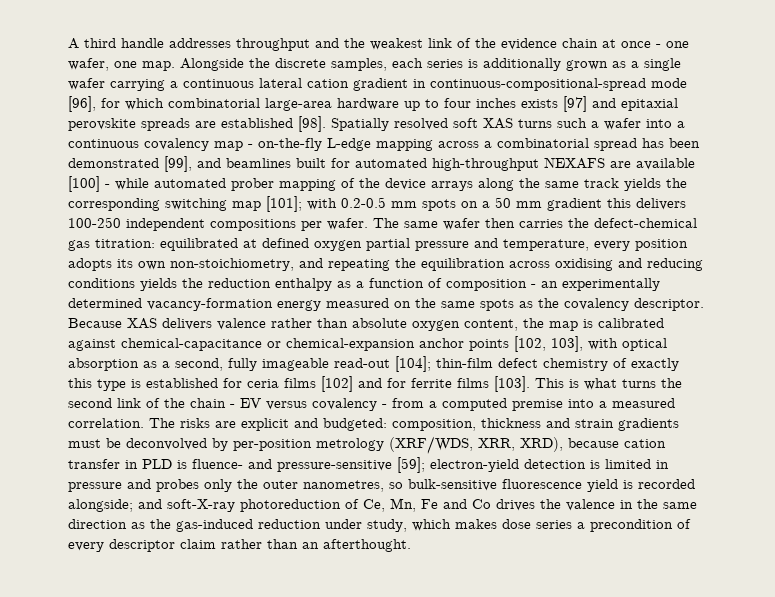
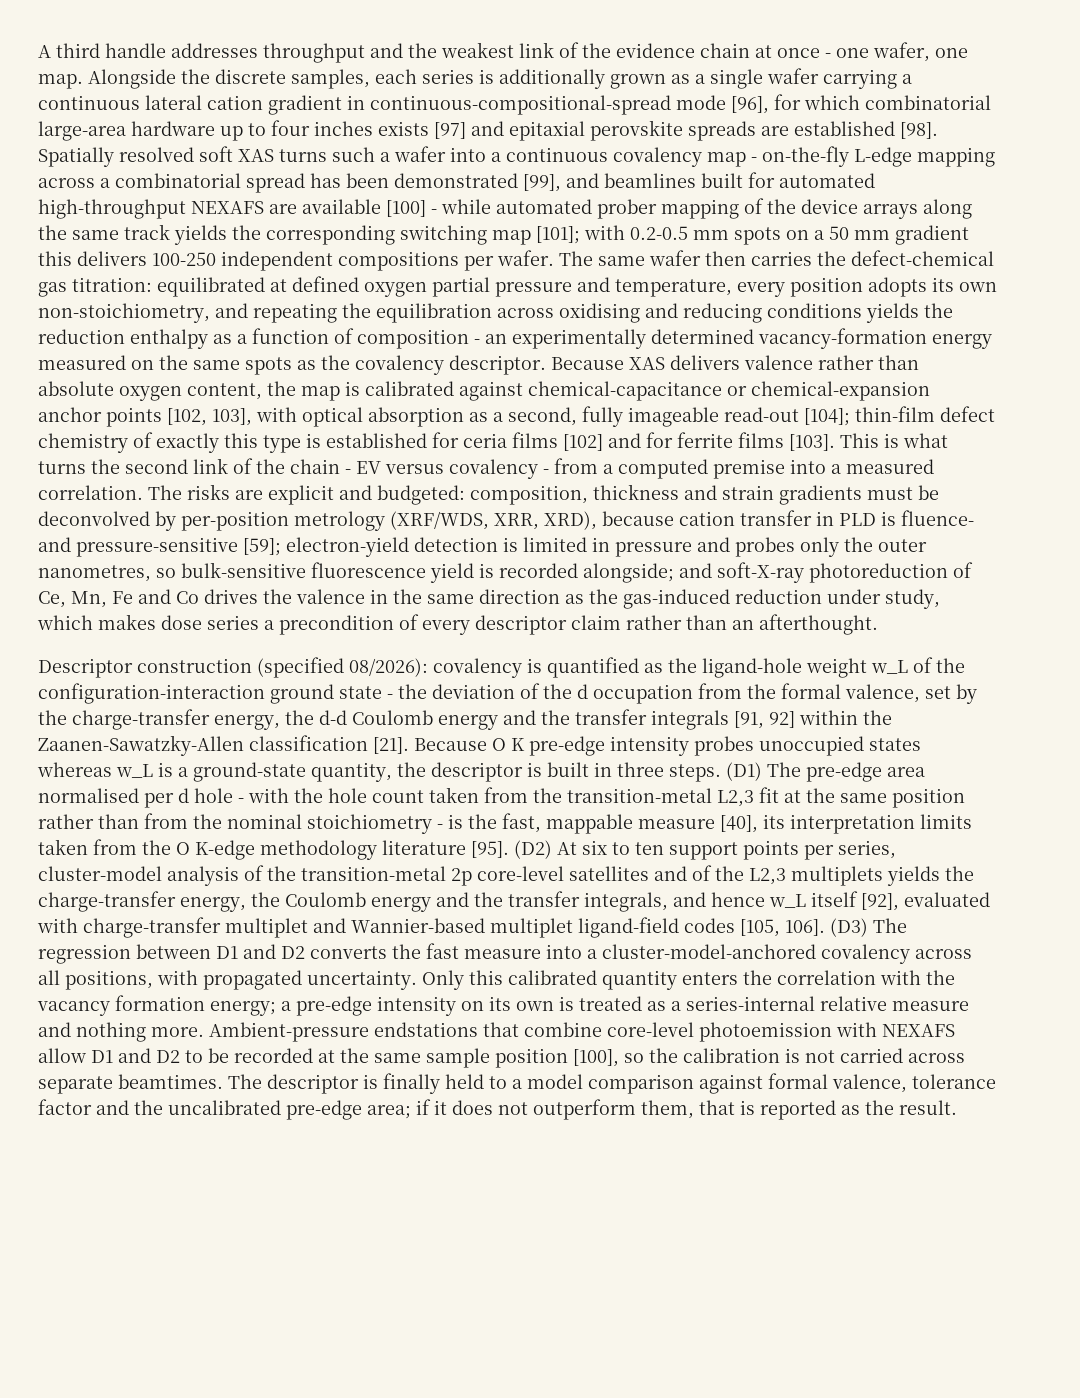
(411, 545) none -> [38,657,965,678] [38,683,977,704] [38,709,892,730] [38,735,921,756] [37,762,925,782] [38,787,965,808] [38,813,972,834] [38,839,896,860] [38,865,974,886] [38,891,990,912] [37,917,907,938] [38,943,972,964] [38,970,955,990] [37,995,969,1016] [38,1022,955,1042] [38,1048,965,1068] [38,1073,996,1094] [38,1099,957,1120] // Descriptor construction (specified 08/2026): covalency is quantified as the ligand-hole weight w_L of the configuration-interaction ground state - the deviation of the d occupation from the formal valence, set by the charge-transfer energy, the d-d Coulomb energy and the transfer integrals [91, 92] within the Zaanen-Sawatzky-Allen classification [21]. Because O K pre-edge intensity probes unoccupied states whereas w_L is a ground-state quantity, the descriptor is built in three steps. (D1) The pre-edge area normalised per d hole - with the hole count taken from the transition-metal L2,3 fit at the same position rather than from the nominal stoichiometry - is the fast, mappable measure [40], its interpretation limits taken from the O K-edge methodology literature [95]. (D2) At six to ten support points per series, cluster-model analysis of the transition-metal 2p core-level satellites and of the L2,3 multiplets yields the charge-transfer energy, the Coulomb energy and the transfer integrals, and hence w_L itself [92], evaluated with charge-transfer multiplet and Wannier-based multiplet ligand-field codes [105, 106]. (D3) The regression between D1 and D2 converts the fast measure into a cluster-model-anchored covalency across all positions, with propagated uncertainty. Only this calibrated quantity enters the correlation with the vacancy formation energy; a pre-edge intensity on its own is treated as a series-internal relative measure and nothing more. Ambient-pressure endstations that combine core-level photoemission with NEXAFS allow D1 and D2 to be recorded at the same sample position [100], so the calibration is not carried across separate beamtimes. The descriptor is finally held to a model comparison against formal valence, tolerance factor and the uncalibrated pre-edge area; if it does not outperform them, that is reported as the result.

